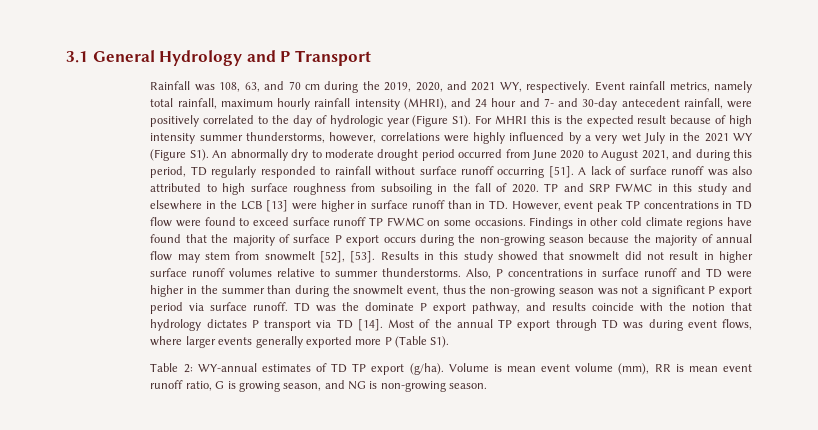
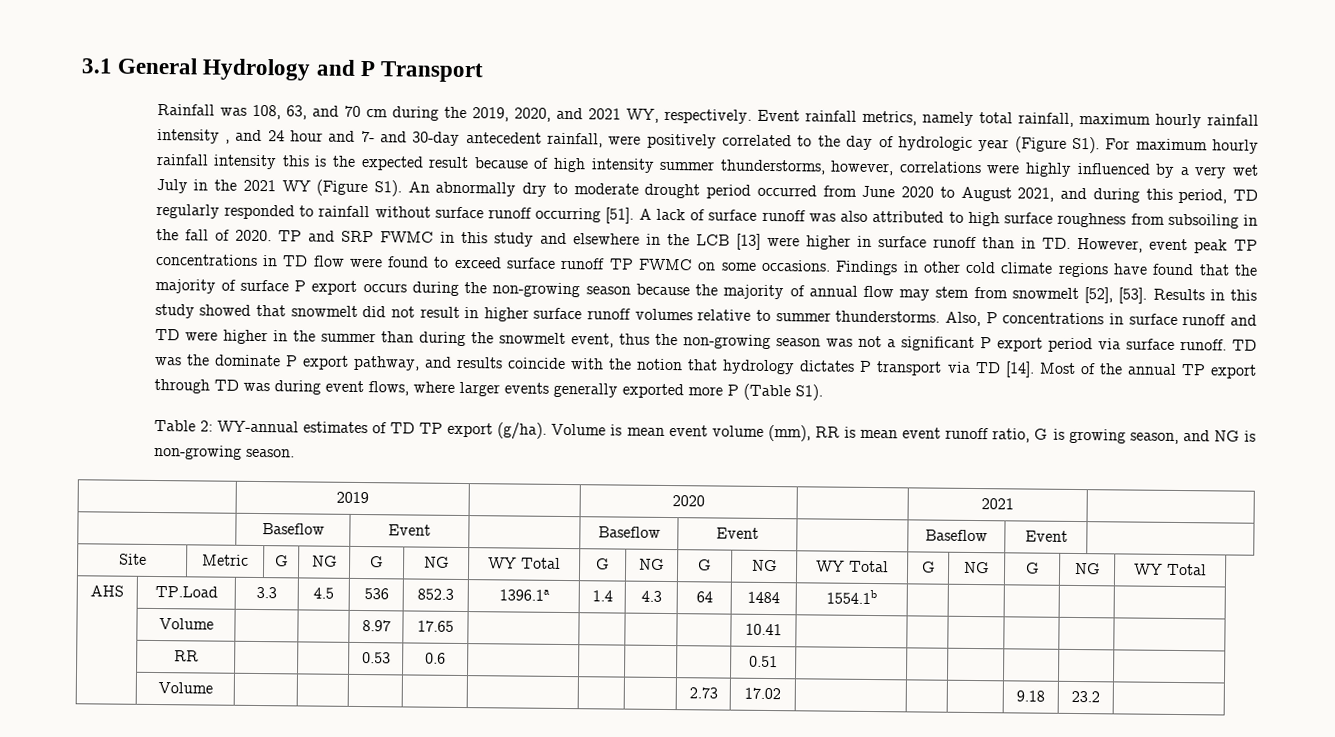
[403,98,447,110] (MHRI), -> [224,139,230,144] ,
[495,115,528,124] MHRI -> [1135,138,1259,154] [155,153,278,170] maximum hourly rainfall intensity
(488, 386) none -> [336,491,369,504] [672,495,705,507] [981,498,1014,510] [261,523,325,535] [388,524,431,536] [597,526,661,538] [716,527,759,539] [925,529,988,542] [1024,530,1068,542] [118,553,147,565] [202,554,249,566] [274,555,289,567] [311,555,338,567] [370,556,384,568] [423,556,450,568] [488,557,561,569] [596,558,610,570] [639,558,665,570] [698,559,712,571] [751,559,778,572] [816,560,889,573] [921,561,936,573] [964,561,990,574] [1025,562,1040,574] [1074,562,1101,575] [1134,563,1207,576] [90,585,124,597] [154,585,218,598] [256,586,277,599] [313,587,334,599] [363,588,389,600] [417,588,454,600] [498,589,550,601] [591,590,613,602] [640,590,662,602] [695,591,713,603] [747,591,780,604] [826,589,877,605] [158,618,214,630] [361,620,391,632] [417,620,454,632] [745,623,782,636] [173,650,199,662] [361,652,391,664] [425,652,446,664] [749,655,778,668] [157,682,213,694] [688,687,718,699] [744,687,781,700] [1016,690,1045,702] [1071,690,1100,703] // | 2019 | | 2020 | | 2021 | // | Baseflow | Event | | Baseflow | Event | | Baseflow | Event | // Site | Metric | G | NG | G | NG | WY Total | G | NG | G | NG | WY Total | G | NG | G | NG | WY Total // AHS | TP.Load | 3.3 | 4.5 | 536 | 852.3 | 1396.1a | 1.4 | 4.3 | 64 | 1484 | 1554.1b | | | | | // | Volume | | | 8.97 | 17.65 | | | | | 10.41 | | | | | | // | RR | | | 0.53 | 0.6 | | | | | 0.51 | | | | | | // | Volume | | | | | | | | 2.73 | 17.02 | | | | 9.18 | 23.2 |

